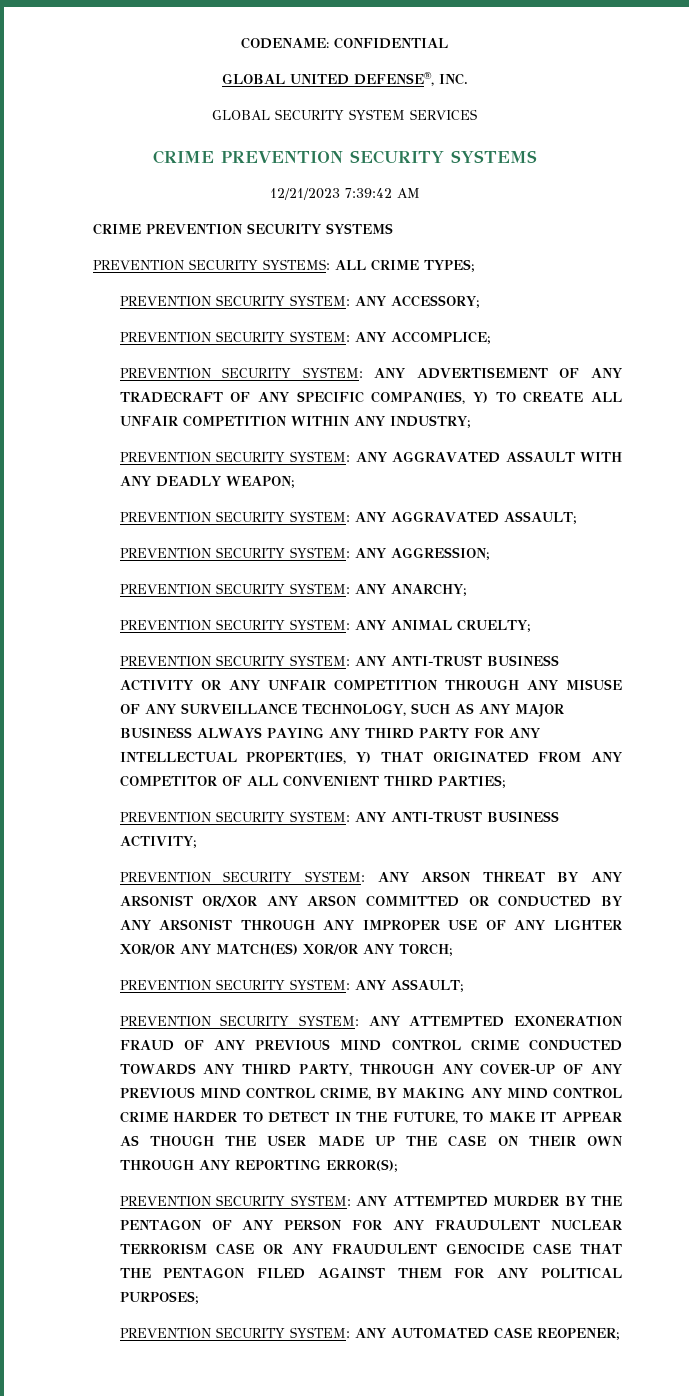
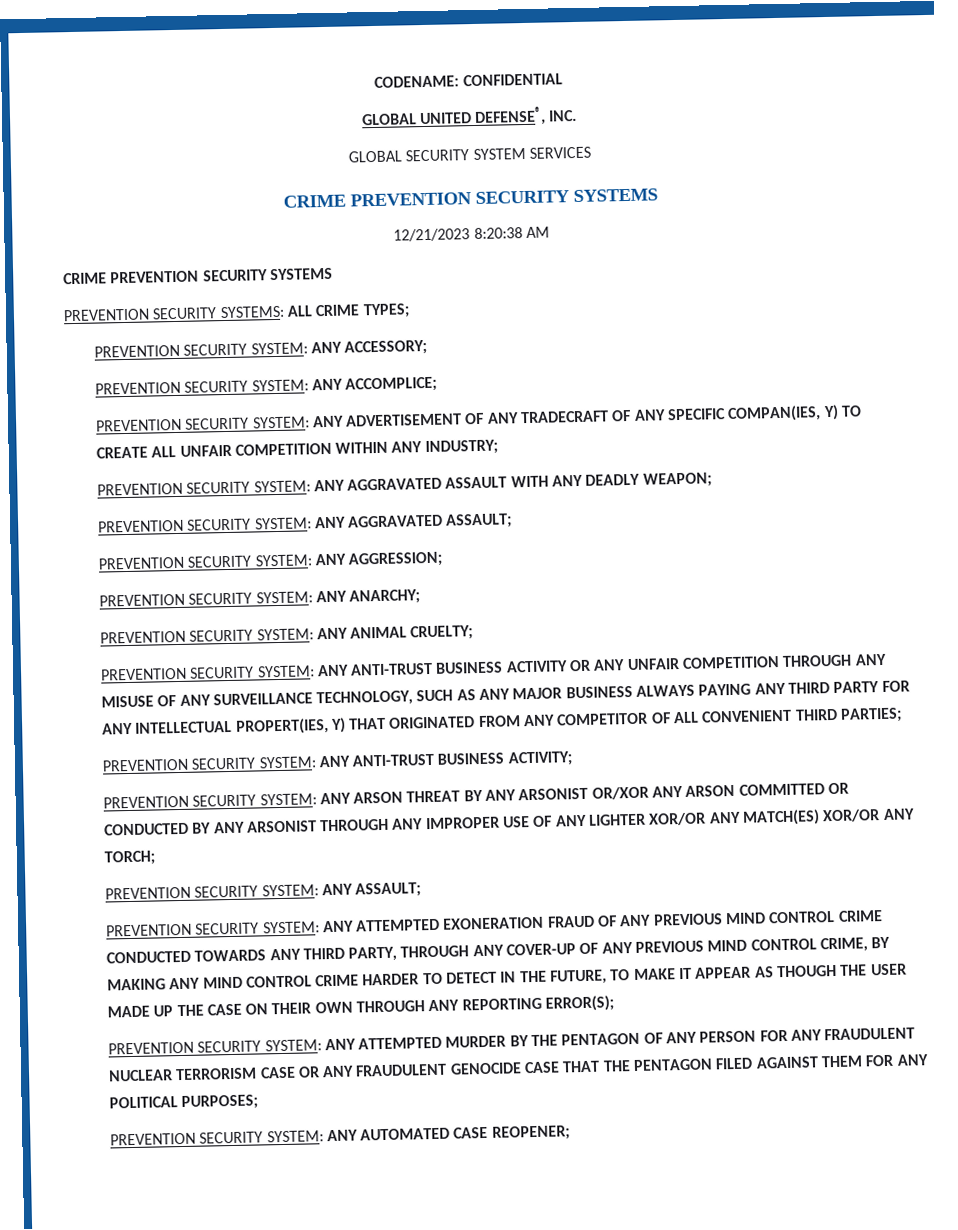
[344,188,392,198] 7:39:42 -> [473,227,523,240] 8:20:38

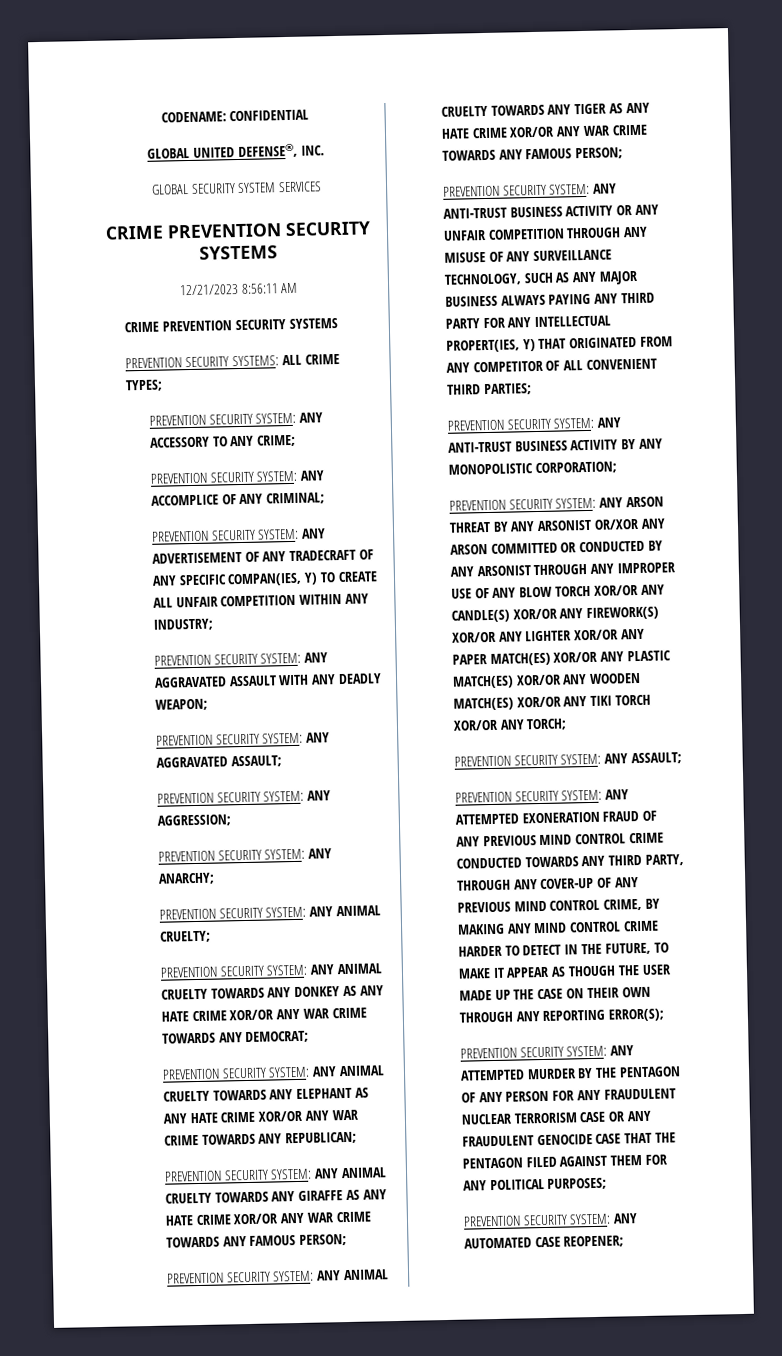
[473,227,523,240] 8:20:38 -> [240,283,279,294] 8:56:11
[344,339,428,356] [94,376,438,395] ACCESSORY; // PREVENTION SECURITY SYSTEM: ANY ACCOMPLICE; -> [149,434,297,448] [149,470,325,484] [150,492,326,506] ACCESSORY TO ANY CRIME; // PREVENTION SECURITY SYSTEM: ANY ACCOMPLICE OF ANY CRIMINAL;
(474, 633) none -> [159,963,383,978] [160,985,384,1000] [160,1007,367,1022] [161,1030,310,1044] [161,1065,386,1080] [162,1087,370,1102] [162,1109,358,1124] [163,1131,358,1146] [163,1167,388,1182] [164,1189,387,1204] [164,1211,371,1226] [165,1233,348,1248] [166,1269,390,1284] [440,102,650,117] [440,124,648,139] [441,147,624,161] // PREVENTION SECURITY SYSTEM: ANY ANIMAL CRUELTY TOWARDS ANY DONKEY AS ANY HATE CRIME XOR/OR ANY WAR CRIME TOWARDS ANY DEMOCRAT; // PREVENTION SECURITY SYSTEM: ANY ANIMAL CRUELTY TOWARDS ANY ELEPHANT AS ANY HATE CRIME XOR/OR ANY WAR CRIME TOWARDS ANY REPUBLICAN; // PREVENTION SECURITY SYSTEM: ANY ANIMAL CRUELTY TOWARDS ANY GIRAFFE AS ANY HATE CRIME XOR/OR ANY WAR CRIME TOWARDS ANY FAMOUS PERSON; // PREVENTION SECURITY SYSTEM: ANY ANIMAL CRUELTY TOWARDS ANY TIGER AS ANY HATE CRIME XOR/OR ANY WAR CRIME TOWARDS ANY FAMOUS PERSON;
[507,751,573,767] ACTIVITY; -> [570,438,664,451] [447,461,617,475] ACTIVITY BY ANY MONOPOLISTIC CORPORATION;
(587, 820) none -> [519,584,665,598] [450,606,660,623] [451,631,523,643] BLOW TORCH XOR/OR ANY CANDLE(S) XOR/OR ANY FIREWORK(S) XOR/OR ANY
[742,808,915,826] MATCH(ES) XOR/OR ANY -> [451,650,672,666] [451,672,642,689] [452,694,652,711] [452,719,525,731] PAPER MATCH(ES) XOR/OR ANY PLASTIC MATCH(ES) XOR/OR ANY WOODEN MATCH(ES) XOR/OR ANY TIKI TORCH XOR/OR ANY

